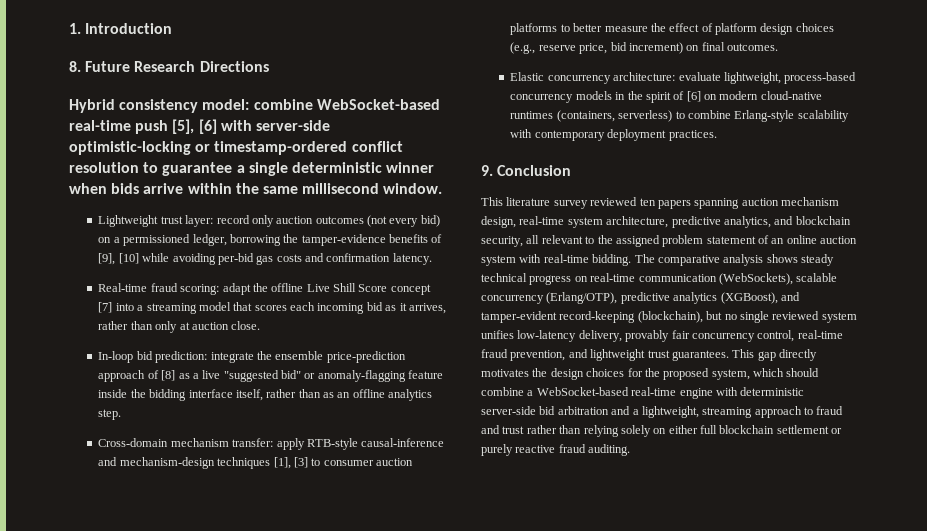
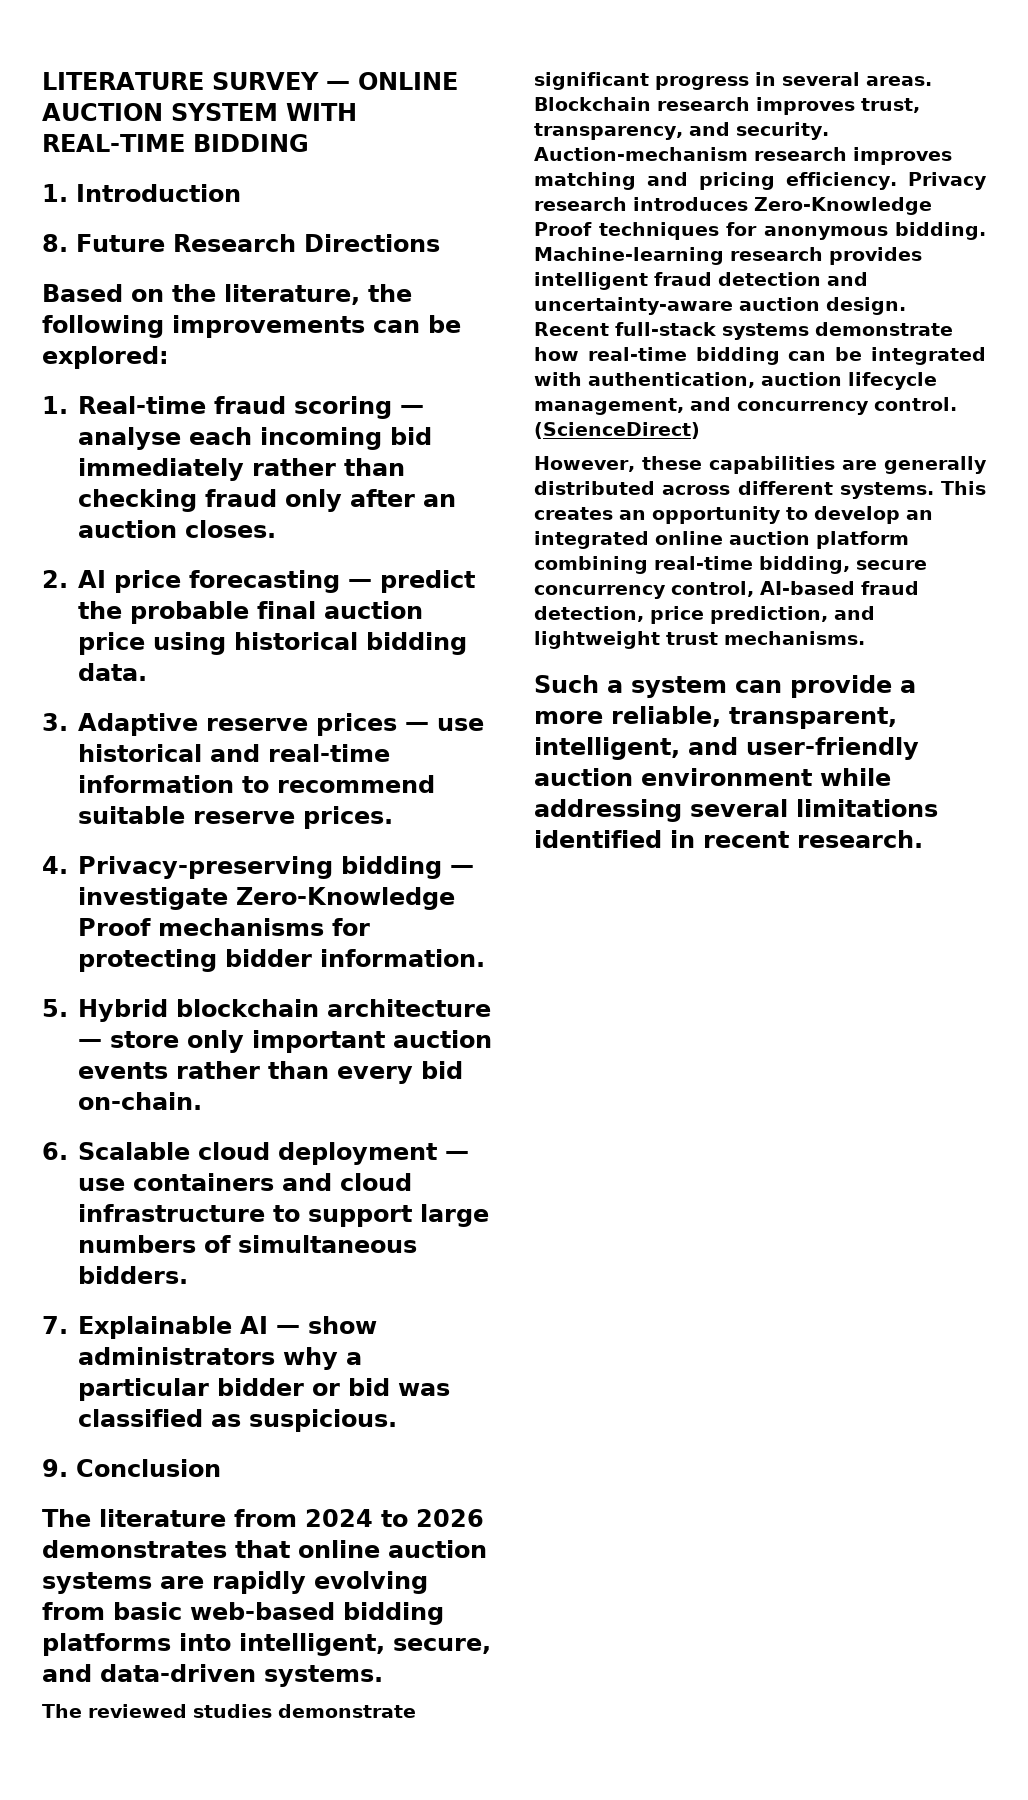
(69, 28) none -> [42,72,458,90] [42,103,357,121] [42,134,309,152] LITERATURE SURVEY — ONLINE AUCTION SYSTEM WITH REAL-TIME BIDDING //
[69,99,440,113] [69,119,330,134] [69,141,403,155] [69,162,435,176] [69,183,443,194] [98,215,440,227] [98,234,443,246] [98,253,432,265] [98,283,431,295] [98,302,446,314] [98,321,261,333] [98,351,406,363] [98,370,444,382] [98,389,433,401] [98,409,122,420] [98,438,445,450] [98,457,414,469] [510,23,834,35] [510,42,779,54] [510,72,857,84] [510,91,822,103] [510,110,849,122] [510,129,717,141] [481,165,572,176] [481,197,839,209] [481,216,851,228] [481,235,858,247] [481,254,834,266] [481,273,838,285] [481,292,800,304] [481,311,857,323] [481,330,843,342] [481,349,817,361] [481,368,820,380] [481,387,805,399] [481,406,844,418] [481,425,843,437] [481,444,631,456] Hybrid consistency model: combine WebSocket-based real-time push [5], [6] with server-side optimistic-locking or timestamp-ordered conflict resolution to guarantee a single deterministic winner when bids arrive within the same millisecond window. // Lightweight trust layer: record only auction outcomes (not every bid) on a permissioned ledger, borrowing the tamper-evidence benefits of [9], [10] while avoiding per-bid gas costs and confirmation latency. // Real-time fraud scoring: adapt the offline Live Shill Score concept [7] into a streaming model that scores each incoming bid as it arrives, rather than only at auction close. // In-loop bid prediction: integrate the ensemble price-prediction approach of [8] as a live "suggested bid" or anomaly-flagging feature inside the bidding interface itself, rather than as an offline analytics step. // Cross-domain mechanism transfer: apply RTB-style causal-inference and mechanism-design techniques [1], [3] to consumer auction platforms to better measure the effect of platform design choices (e.g., reserve price, bid increment) on final outcomes. // Elastic concurrency architecture: evaluate lightweight, process-based concurrency models in the spirit of [6] on modern cloud-native runtimes (containers, serverless) to combine Erlang-style scalability with contemporary deployment practices. // 9. Conclusion // This literature survey reviewed ten papers spanning auction mechanism design, real-time system architecture, predictive analytics, and blockchain security, all relevant to the assigned problem statement of an online auction system with real-time bidding. The comparative analysis shows steady technical progress on real-time communication (WebSockets), scalable concurrency (Erlang/OTP), predictive analytics (XGBoost), and tamper-evident record-keeping (blockchain), but no single reviewed system unifies low-latency delivery, provably fair concurrency control, real-time fraud prevention, and lightweight trust guarantees. This gap directly motivates the design choices for the proposed system, which should combine a WebSocket-based real-time engine with deterministic server-side bid arbitration and a lightweight, streaming approach to fraud and trust rather than relying solely on either full blockchain settlement or purely reactive fraud auditing. -> [42,284,412,305] [42,315,461,338] [42,346,169,369] [42,396,424,419] [77,427,432,450] [77,458,405,481] [77,489,456,512] [77,520,276,538] [42,570,475,593] [77,601,423,624] [77,632,467,655] [77,663,147,681] [42,713,484,736] [77,744,390,762] [77,775,435,793] [77,806,393,829] [42,856,474,879] [77,887,455,910] [77,918,370,936] [77,949,485,972] [42,999,491,1022] [77,1030,492,1053] [77,1061,463,1084] [77,1092,202,1110] [42,1142,469,1165] [77,1173,412,1191] [77,1204,489,1227] [77,1235,417,1253] [77,1266,188,1284] [42,1316,377,1339] [77,1347,362,1370] [77,1378,450,1401] [77,1409,397,1432] [42,1459,221,1477] [42,1509,484,1527] [42,1540,487,1558] [42,1571,428,1594] [42,1602,444,1625] [42,1633,491,1656] [42,1664,383,1687] [42,1704,416,1718] [534,72,932,90] [534,97,920,115] [534,122,829,140] [534,147,952,165] [534,172,987,190] [534,197,932,215] [534,222,986,240] [534,247,922,265] [534,272,868,290] [534,297,906,315] [534,322,953,340] [534,347,986,365] [534,372,937,390] [534,397,957,415] [534,422,700,439] [534,456,987,474] [534,481,986,499] [534,506,933,524] [534,531,909,549] [534,556,927,574] [534,581,919,599] [534,606,875,624] [534,631,865,649] [534,675,916,698] [534,706,897,729] [534,737,919,760] [534,768,891,786] [534,799,938,822] [534,830,923,848] Based on the literature, the following improvements can be explored: // 1. Real-time fraud scoring — analyse each incoming bid immediately rather than checking fraud only after an auction closes. // 2. AI price forecasting — predict the probable final auction price using historical bidding data. // 3. Adaptive reserve prices — use historical and real-time information to recommend suitable reserve prices. // 4. Privacy-preserving bidding — investigate Zero-Knowledge Proof mechanisms for protecting bidder information. // 5. Hybrid blockchain architecture — store only important auction events rather than every bid on-chain. // 6. Scalable cloud deployment — use containers and cloud infrastructure to support large numbers of simultaneous bidders. // 7. Explainable AI — show administrators why a particular bidder or bid was classified as suspicious. // 9. Conclusion // The literature from 2024 to 2026 demonstrates that online auction systems are rapidly evolving from basic web-based bidding platforms into intelligent, secure, and data-driven systems. // The reviewed studies demonstrate significant progress in several areas. Blockchain research improves trust, transparency, and security. Auction-mechanism research improves matching and pricing efficiency. Privacy research introduces Zero-Knowledge Proof techniques for anonymous bidding. Machine-learning research provides intelligent fraud detection and uncertainty-aware auction design. Recent full-stack systems demonstrate how real-time bidding can be integrated with authentication, auction lifecycle management, and concurrency control. (ScienceDirect) // However, these capabilities are generally distributed across different systems. This creates an opportunity to develop an integrated online auction platform combining real-time bidding, secure concurrency control, AI-based fraud detection, price prediction, and lightweight trust mechanisms. // Such a system can provide a more reliable, transparent, intelligent, and user-friendly auction environment while addressing several limitations identified in recent research.

